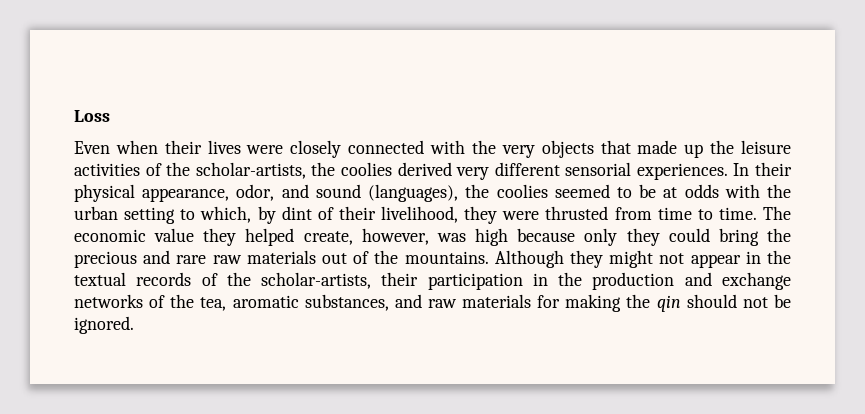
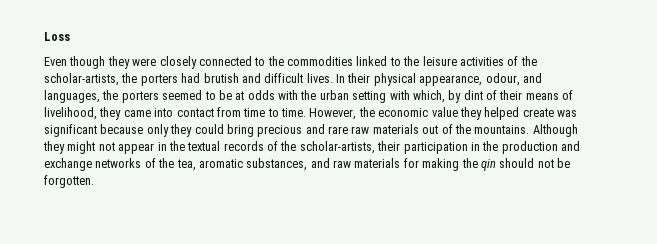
[115,140,704,158] when their lives were closely connected with the very objects that made up -> [69,56,401,69] though they were closely connected to the commodities linked to
[340,162,793,180] [74,184,548,202] coolies derived very different sensorial experiences. In their physical appearance, odor, and sound (languages), the coolies -> [140,73,542,86] [44,90,159,103] porters had brutish and difficult lives. In their physical appearance, odour, and languages, the porters
[180,209,196,220] to -> [389,90,410,100] with
[381,206,609,224] livelihood, they were thrusted -> [525,90,574,100] [44,107,214,120] means of livelihood, they came into contact
[763,206,791,220] The -> [309,107,375,120] However, the
[303,228,509,246] create, however, was high -> [522,108,577,117] [44,124,97,137] create was significant
[767,228,791,242] the -> (254, 130) none
[74,316,134,334] ignored. -> [44,175,94,188] forgotten.

